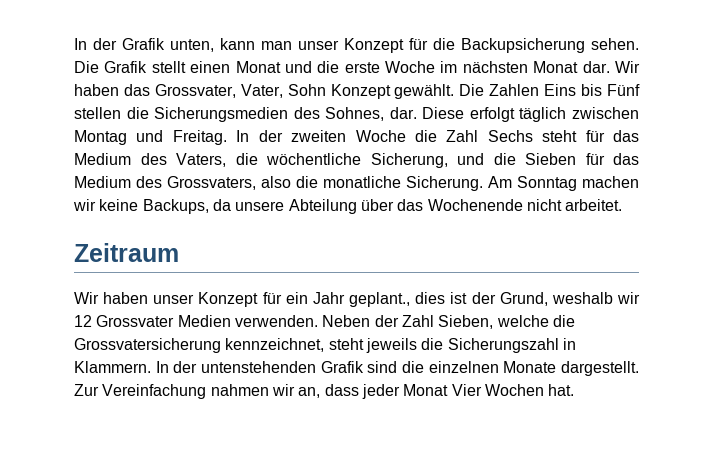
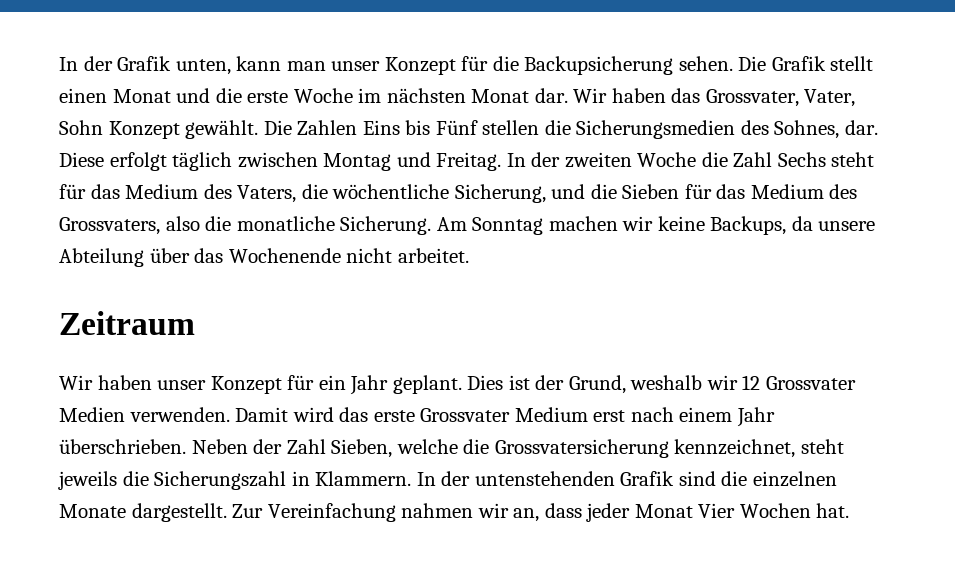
[349,292,446,307] geplant., dies -> [392,375,504,394] geplant. Dies
(318, 321) none -> [235,407,775,427] [59,439,186,454] Damit wird das erste Grossvater Medium erst nach einem Jahr überschrieben.

